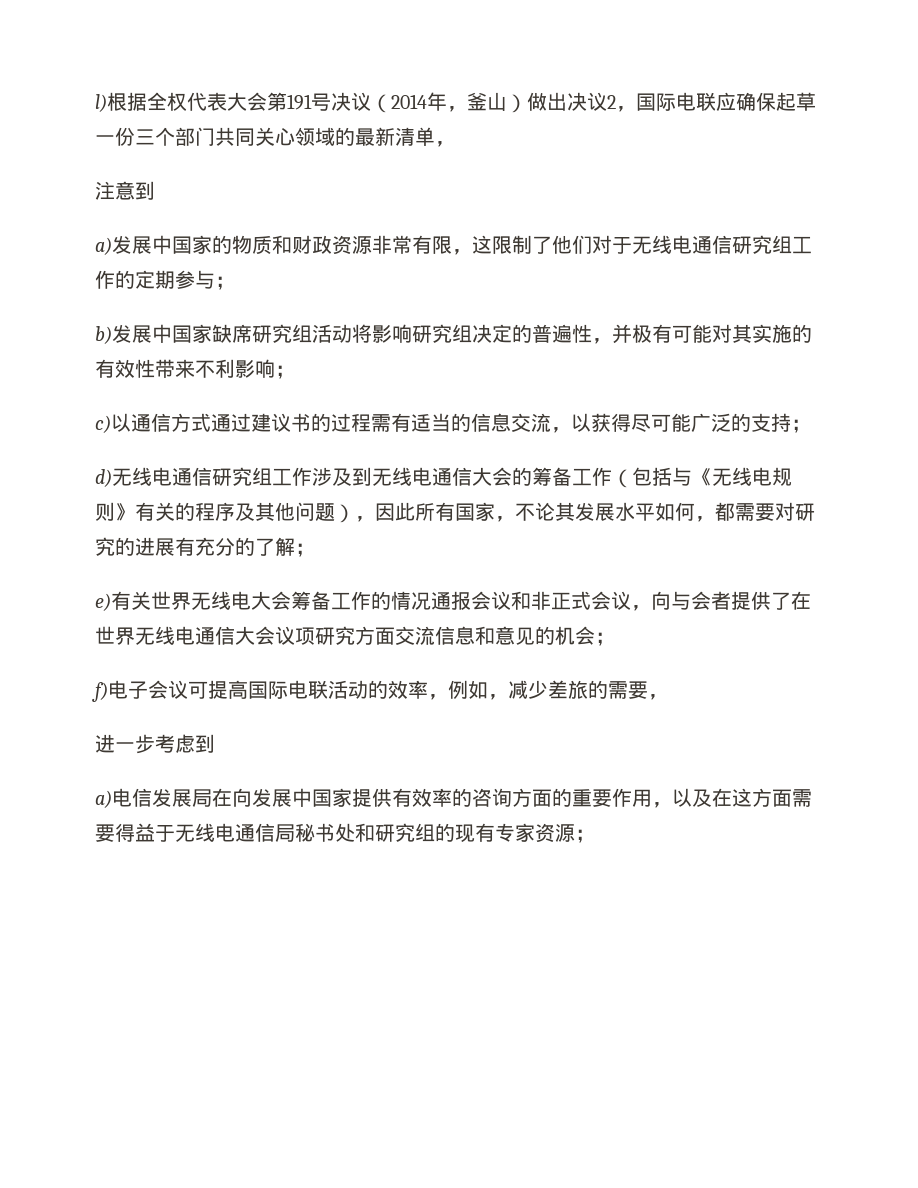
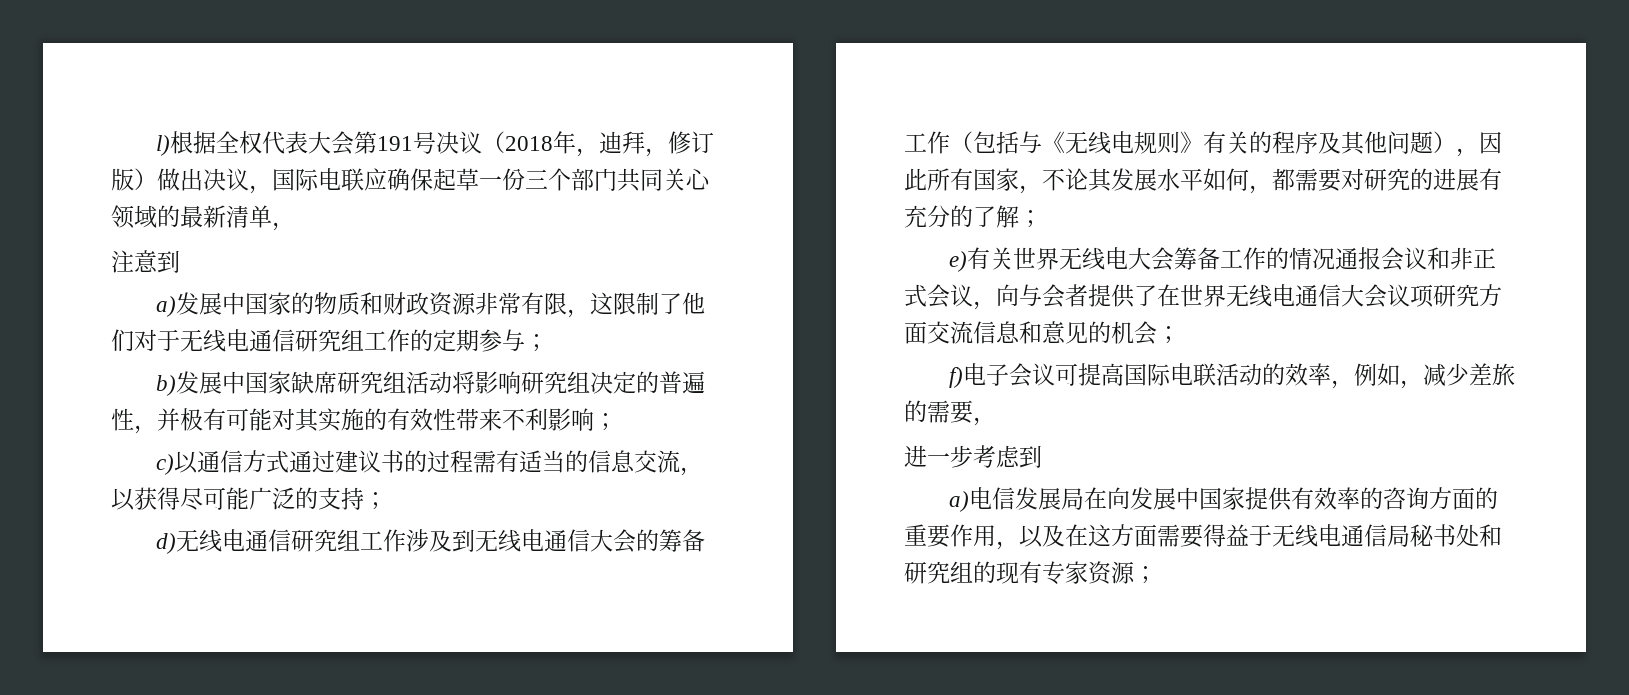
[391,92,507,112] 2014年，釜山 -> [505,131,715,157] [111,168,134,191] 2018年，迪拜，修订版
[607,95,616,109] 2 -> (249, 179) none

